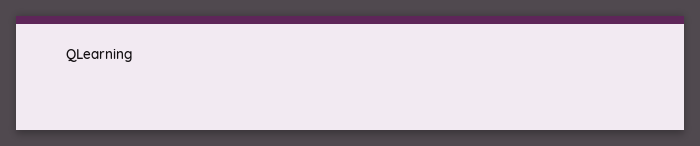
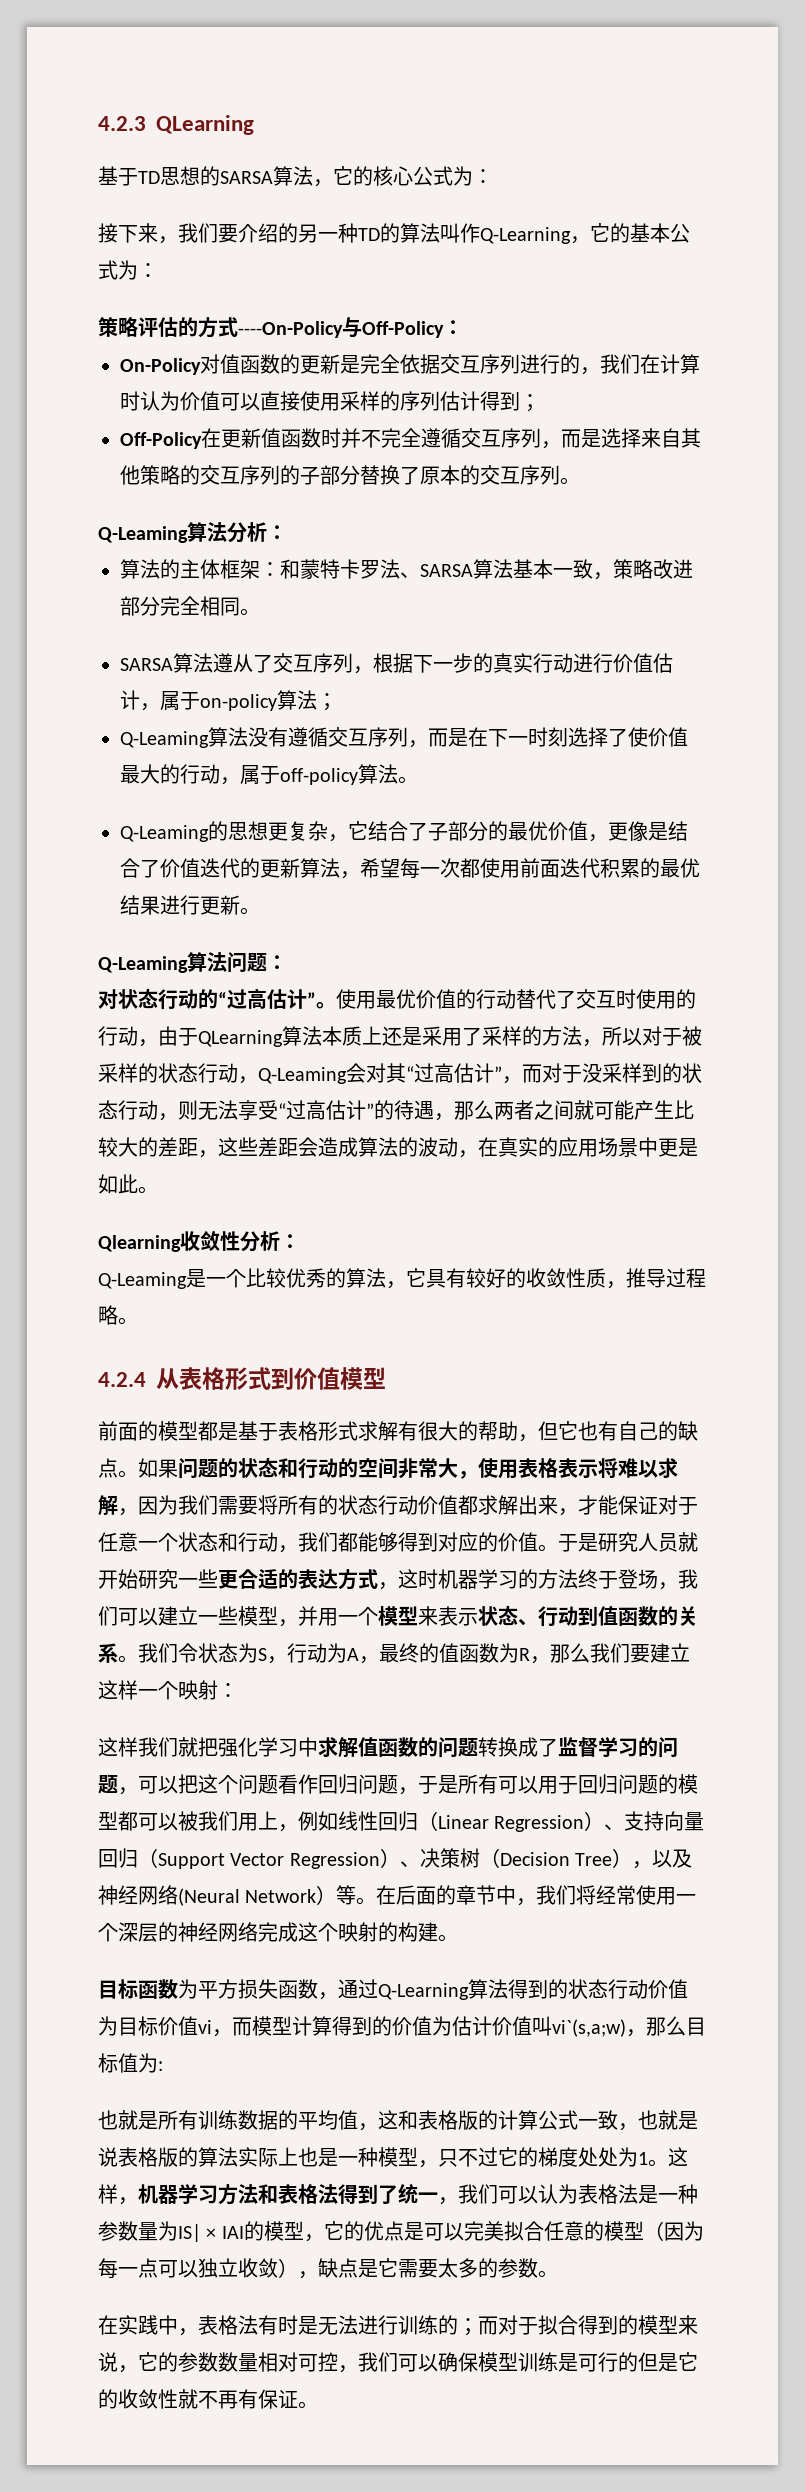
[66,48,132,62] QLearning -> [98,115,254,135] [98,166,493,187] [98,223,690,244] [98,260,158,280] [98,316,463,338] [120,354,700,375] [120,391,540,412] [120,428,701,449] [120,465,580,485] [98,522,287,543] [120,559,693,580] [120,596,260,616] [120,653,673,674] [120,690,337,711] [120,727,688,748] [120,764,418,785] [120,821,688,842] [120,858,700,879] [120,895,260,915] [98,952,287,973] [98,988,696,1010] [98,1026,702,1047] [98,1063,702,1084] [98,1100,694,1121] [98,1137,698,1158] [98,1174,158,1194] [98,1231,300,1252] [98,1268,706,1289] [98,1305,138,1325] [98,1367,386,1390] [98,1421,698,1442] [98,1457,678,1479] [98,1495,698,1516] [98,1532,698,1553] [98,1569,698,1590] [98,1605,698,1627] [98,1643,690,1664] [98,1680,238,1700] [98,1737,678,1758] [98,1774,698,1795] [98,1811,705,1832] [98,1848,693,1869] [98,1885,697,1906] [98,1922,458,1942] [98,1979,688,2000] [98,2016,706,2037] [98,2053,163,2073] [98,2110,698,2131] [98,2147,688,2168] [98,2183,698,2205] [98,2221,704,2242] [98,2258,558,2279] [98,2315,698,2336] [98,2352,698,2373] [98,2389,318,2409] 4.2.3 QLearning // 基于TD思想的SARSA算法，它的核心公式为： // 接下来，我们要介绍的另一种TD的算法叫作Q-Learning，它的基本公式为： // 策略评估的方式----On-Policy与Off-Policy： // On-Policy对值函数的更新是完全依据交互序列进行的，我们在计算时认为价值可以直接使用采样的序列估计得到； // Off-Policy在更新值函数时并不完全遵循交互序列，而是选择来自其他策略的交互序列的子部分替换了原本的交互序列。 // Q-Leaming算法分析： // 算法的主体框架：和蒙特卡罗法、SARSA算法基本一致，策略改进部分完全相同。 // SARSA算法遵从了交互序列，根据下一步的真实行动进行价值估计，属于on-policy算法； // Q-Leaming算法没有遵循交互序列，而是在下一时刻选择了使价值最大的行动，属于off-policy算法。 // Q-Leaming的思想更复杂，它结合了子部分的最优价值，更像是结合了价值迭代的更新算法，希望每一次都使用前面迭代积累的最优结果进行更新。 // Q-Leaming算法问题： // 对状态行动的“过高估计”。使用最优价值的行动替代了交互时使用的行动，由于QLearning算法本质上还是采用了采样的方法，所以对于被采样的状态行动，Q-Leaming会对其“过高估计”，而对于没采样到的状态行动，则无法享受“过高估计”的待遇，那么两者之间就可能产生比较大的差距，这些差距会造成算法的波动，在真实的应用场景中更是如此。 // Qlearning收敛性分析： // Q-Leaming是一个比较优秀的算法，它具有较好的收敛性质，推导过程略。 // 4.2.4从表格形式到价值模型 // 前面的模型都是基于表格形式求解有很大的帮助，但它也有自己的缺点。如果问题的状态和行动的空间非常大，使用表格表示将难以求解，因为我们需要将所有的状态行动价值都求解出来，才能保证对于任意一个状态和行动，我们都能够得到对应的价值。于是研究人员就开始研究一些更合适的表达方式，这时机器学习的方法终于登场，我们可以建立一些模型，并用一个模型来表示状态、行动到值函数的关系。我们令状态为S，行动为A，最终的值函数为R，那么我们要建立这样一个映射： // 这样我们就把强化学习中求解值函数的问题转换成了监督学习的问题，可以把这个问题看作回归问题，于是所有可以用于回归问题的模型都可以被我们用上，例如线性回归（Linear Regression）、支持向量回归（Support Vector Regression）、决策树（Decision Tree），以及神经网络(Neural Network）等。在后面的章节中，我们将经常使用一个深层的神经网络完成这个映射的构建。 // 目标函数为平方损失函数，通过Q-Learning算法得到的状态行动价值为目标价值vi，而模型计算得到的价值为估计价值叫vi`(s,a;w)，那么目标值为: // 也就是所有训练数据的平均值，这和表格版的计算公式一致，也就是说表格版的算法实际上也是一种模型，只不过它的梯度处处为1。这样，机器学习方法和表格法得到了统一，我们可以认为表格法是一种参数量为IS| × IAI的模型，它的优点是可以完美拟合任意的模型（因为每一点可以独立收敛），缺点是它需要太多的参数。 // 在实践中，表格法有时是无法进行训练的；而对于拟合得到的模型来说，它的参数数量相对可控，我们可以确保模型训练是可行的但是它的收敛性就不再有保证。

